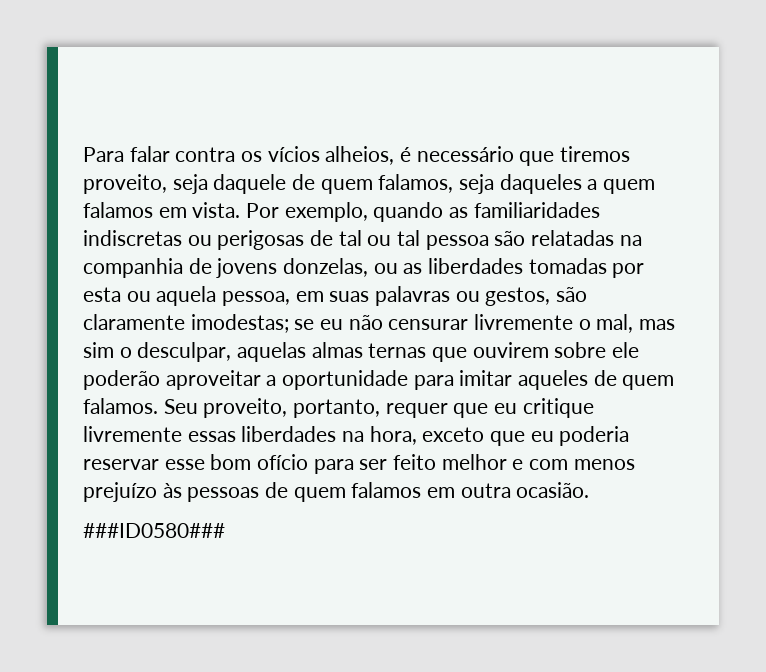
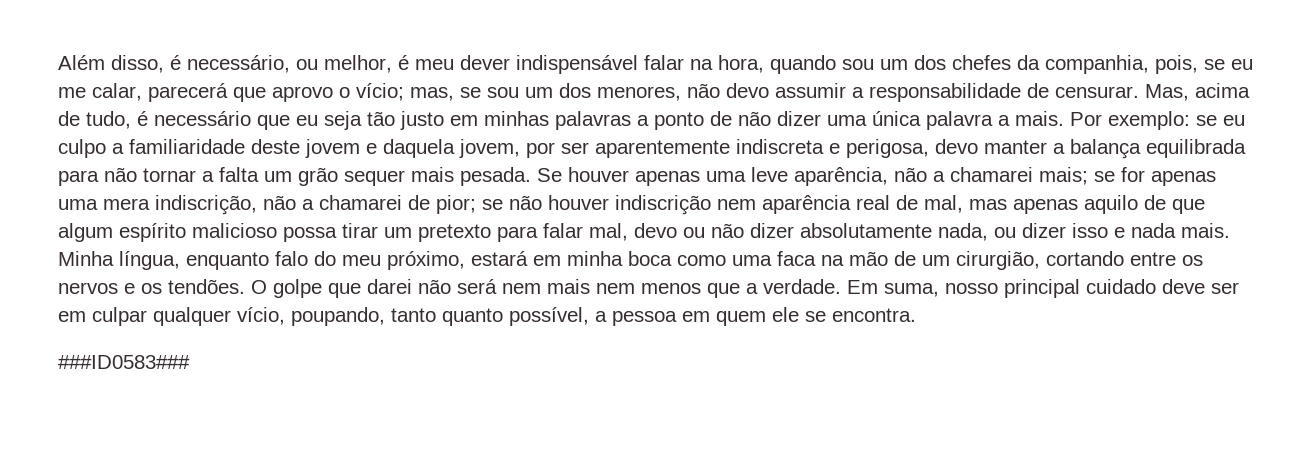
[83,146,631,166] [83,174,656,194] [83,202,600,222] [83,230,642,250] [83,258,645,278] [83,286,588,306] [83,314,676,333] [83,342,640,362] [83,370,675,390] [83,398,594,418] [83,426,630,446] [83,454,635,474] [83,482,590,502] [83,523,225,538] Para falar contra os vícios alheios, é necessário que tiremos proveito, seja daquele de quem falamos, seja daqueles a quem falamos em vista. Por exemplo, quando as familiaridades indiscretas ou perigosas de tal ou tal pessoa são relatadas na companhia de jovens donzelas, ou as liberdades tomadas por esta ou aquela pessoa, em suas palavras ou gestos, são claramente imodestas; se eu não censurar livremente o mal, mas sim o desculpar, aquelas almas ternas que ouvirem sobre ele poderão aproveitar a oportunidade para imitar aqueles de quem falamos. Seu proveito, portanto, requer que eu critique livremente essas liberdades na hora, exceto que eu poderia reservar esse bom ofício para ser feito melhor e com menos prejuízo às pessoas de quem falamos em outra ocasião. // ###ID0580### -> [58,55,1253,74] [58,83,1250,102] [58,111,1245,130] [58,139,1246,159] [58,167,1216,186] [58,195,1205,215] [58,223,1230,242] [58,251,1203,270] [58,279,1239,298] [58,307,916,326] [58,355,190,369] Além disso, é necessário, ou melhor, é meu dever indispensável falar na hora, quando sou um dos chefes da companhia, pois, se eu me calar, parecerá que aprovo o vício; mas, se sou um dos menores, não devo assumir a responsabilidade de censurar. Mas, acima de tudo, é necessário que eu seja tão justo em minhas palavras a ponto de não dizer uma única palavra a mais. Por exemplo: se eu culpo a familiaridade deste jovem e daquela jovem, por ser aparentemente indiscreta e perigosa, devo manter a balança equilibrada para não tornar a falta um grão sequer mais pesada. Se houver apenas uma leve aparência, não a chamarei mais; se for apenas uma mera indiscrição, não a chamarei de pior; se não houver indiscrição nem aparência real de mal, mas apenas aquilo de que algum espírito malicioso possa tirar um pretexto para falar mal, devo ou não dizer absolutamente nada, ou dizer isso e nada mais. Minha língua, enquanto falo do meu próximo, estará em minha boca como uma faca na mão de um cirurgião, cortando entre os nervos e os tendões. O golpe que darei não será nem mais nem menos que a verdade. Em suma, nosso principal cuidado deve ser em culpar qualquer vício, poupando, tanto quanto possível, a pessoa em quem ele se encontra. // ###ID0583###

